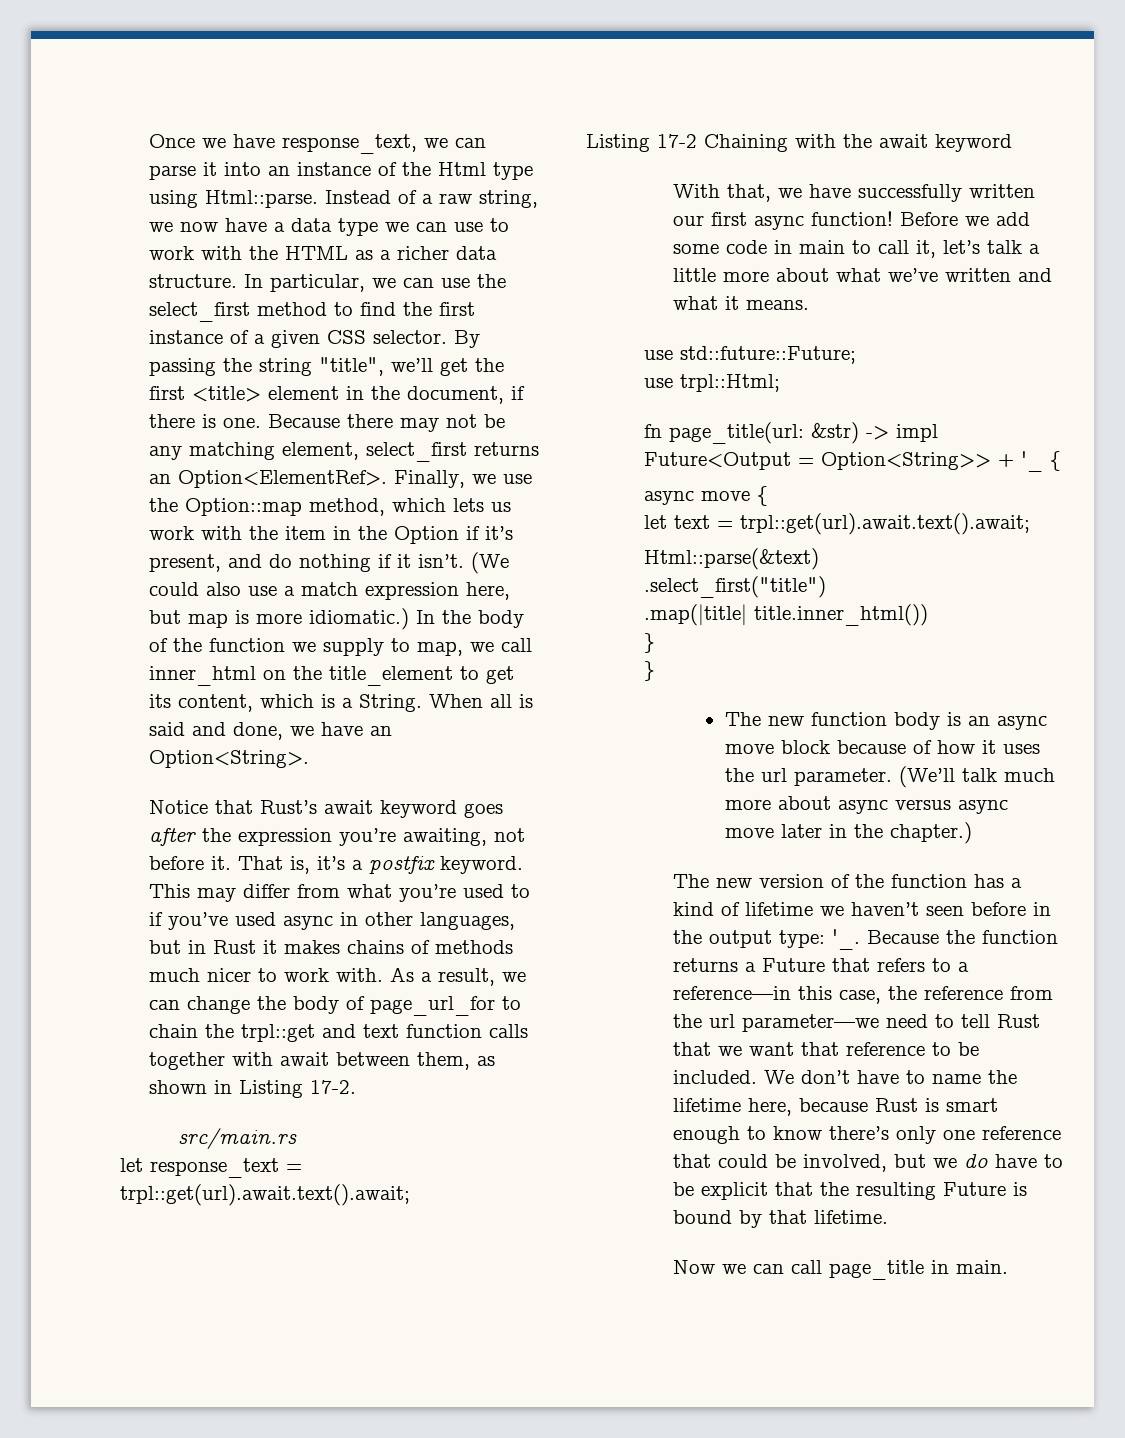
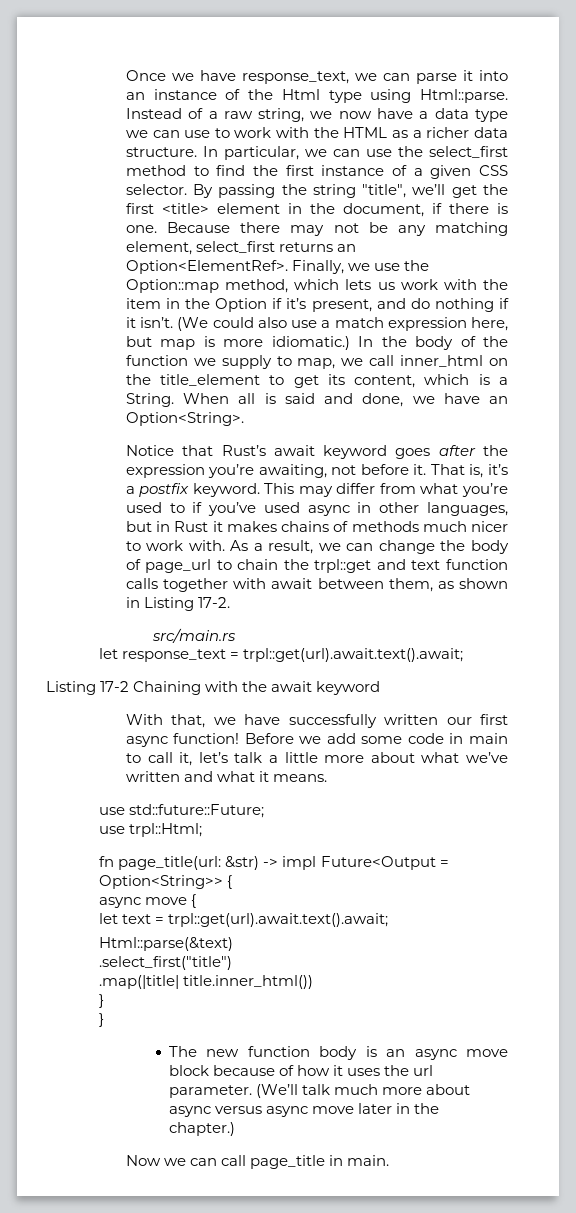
[369,996,495,1016] page_url_for -> [145,559,212,573] page_url
[997,451,1043,472] + '_ -> (224, 882) none
[672,874,1022,888] [672,902,1051,916] [672,929,1058,950] [672,958,969,972] [672,986,1053,1004] [672,1014,1040,1032] [672,1042,979,1056] [672,1070,1017,1084] [672,1098,998,1116] [672,1126,1061,1144] [672,1154,1063,1172] [672,1182,1027,1200] [672,1210,888,1228] // The new version of the function has a kind of lifetime we haven’t seen before in the output type: '_. Because the function returns a Future that refers to a reference—in this case, the reference from the url parameter—we need to tell Rust that we want that reference to be included. We don’t have to name the lifetime here, because Rust is smart enough to know there’s only one reference that could be involved, but we do have to be explicit that the resulting Future is bound by that lifetime. -> (236, 1129) none

